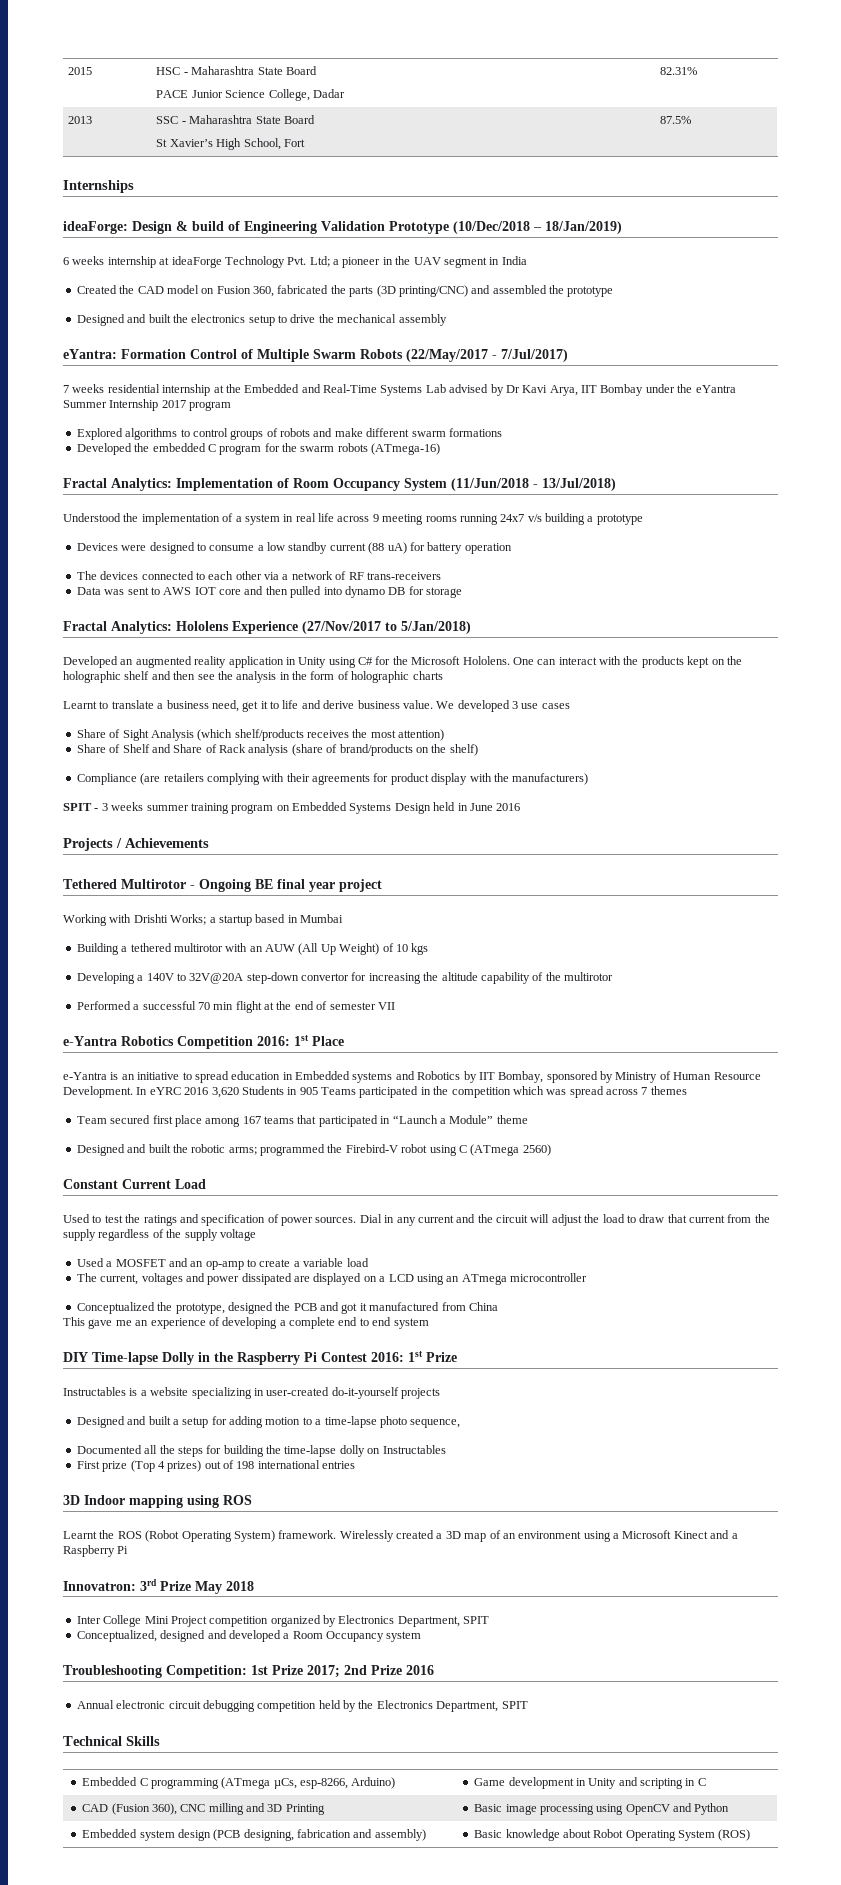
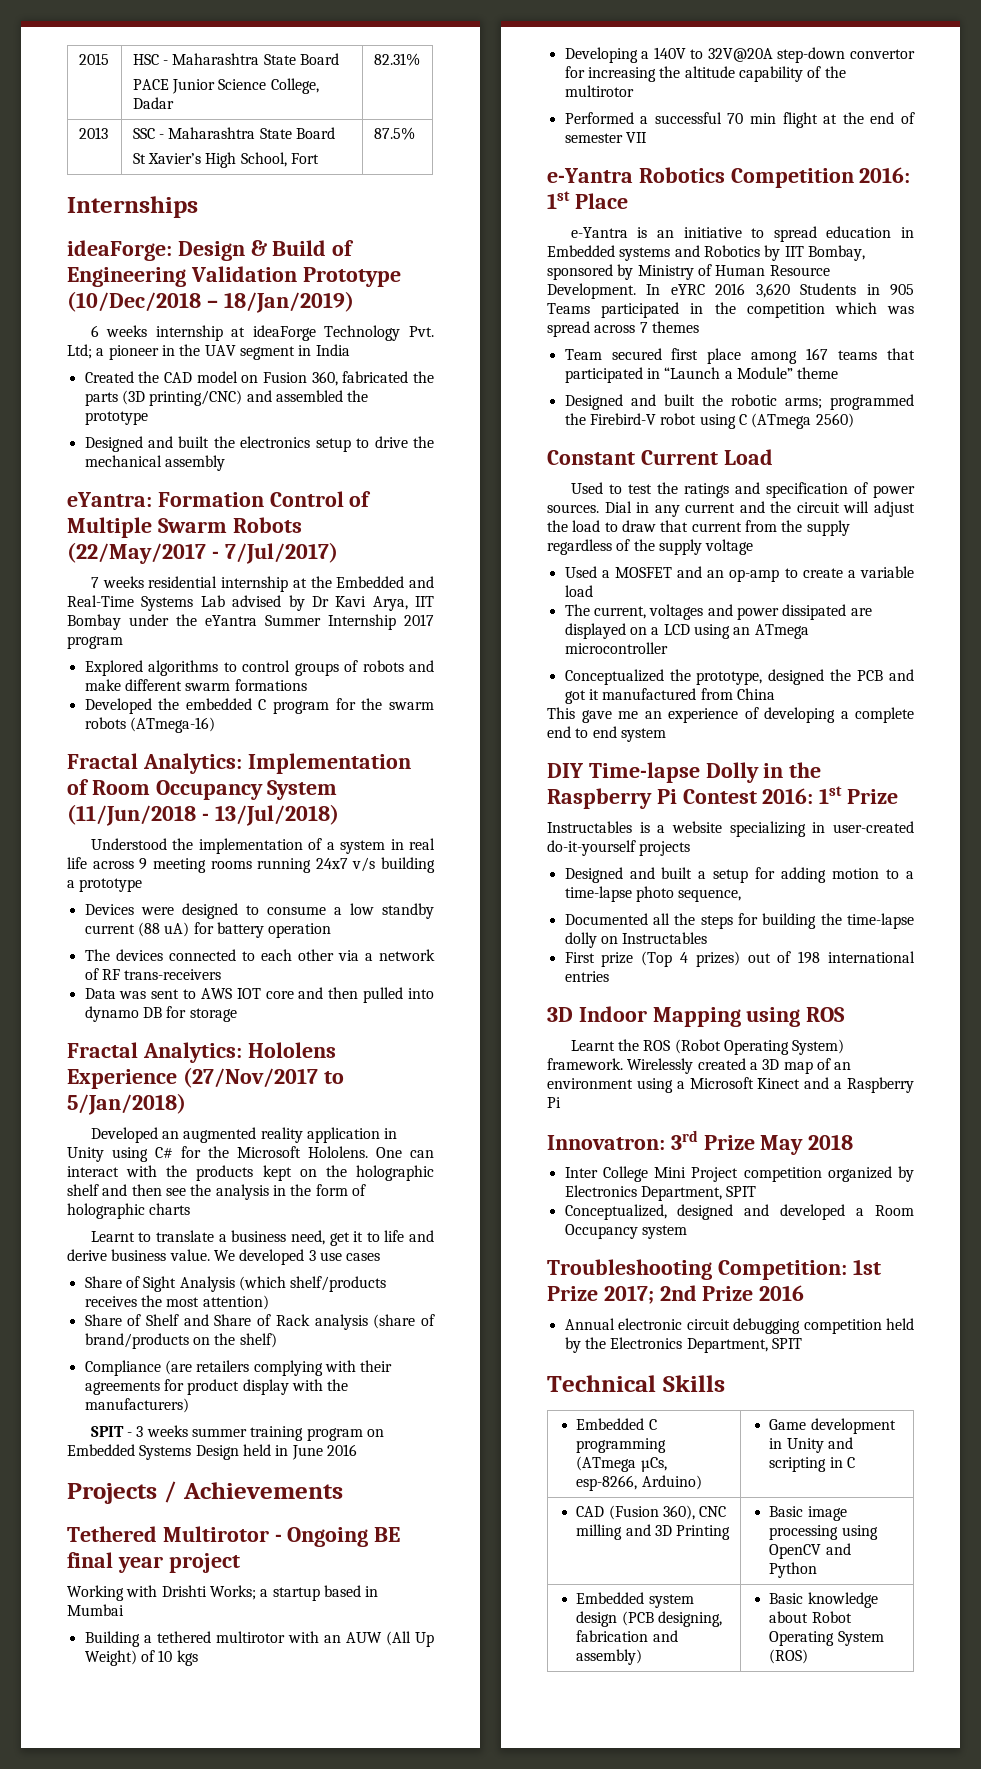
[192,221,224,231] build -> [272,240,327,256] Build
[129,1495,183,1508] mapping -> [652,1007,741,1027] Mapping

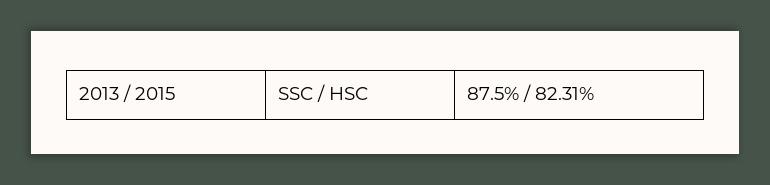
(78, 59) none -> [78,84,131,102] 2013 /
(109, 59) none -> [277,84,325,102] SSC /
[163,53,339,65] [132,78,319,94] [132,97,174,109] [373,53,420,66] [78,127,108,139] [132,127,335,139] [132,152,319,168] [373,127,415,140] [67,196,198,218] [67,240,355,261] [67,266,401,287] [67,291,354,313] [90,325,435,341] [67,344,350,360] [84,371,435,386] [84,390,369,406] [84,411,148,425] [84,436,435,452] [84,455,225,471] [67,491,372,507] [67,517,302,538] [67,542,338,564] [90,576,434,592] [67,595,434,611] [67,614,434,630] [67,636,123,649] [84,660,434,676] [84,679,307,691] [84,698,434,714] [84,717,215,733] [67,753,411,774] [67,779,338,800] [67,804,339,826] [90,838,435,854] [67,857,435,873] [67,878,143,892] [84,903,435,919] [84,922,332,938] [84,949,436,961] [84,968,222,980] [84,987,434,1003] [84,1006,237,1022] [67,1042,336,1063] [67,1067,344,1089] [67,1093,186,1115] [90,1127,398,1143] [67,1146,434,1162] [67,1165,434,1181] [67,1184,366,1200] [67,1203,191,1219] [90,1230,434,1246] [67,1249,381,1265] [84,1276,387,1292] [84,1295,269,1310] [84,1314,435,1330] [84,1333,277,1349] [84,1360,393,1376] [84,1379,349,1395] [84,1398,189,1413] [90,1425,385,1441] [67,1444,357,1460] [67,1481,343,1504] [67,1526,401,1547] [67,1552,240,1573] [67,1585,379,1601] [67,1604,124,1616] [84,1631,435,1647] [84,1650,198,1666] [564,47,915,63] [564,66,846,82] [564,85,634,97] [564,112,915,128] [564,132,647,143] [547,167,911,188] [547,191,628,209] [570,226,914,242] [547,245,865,261] [547,264,830,280] [547,283,914,299] [547,302,915,318] [547,321,699,337] [564,348,915,364] [564,367,839,383] [564,394,914,410] [564,413,854,429] [547,449,773,465] [570,482,915,498] [547,501,915,517] [547,520,850,536] [547,539,754,555] [564,566,914,582] [564,585,593,597] [564,604,872,620] [564,623,809,639] [564,642,668,654] [564,669,914,685] [564,688,775,704] [547,707,914,723] [547,726,666,742] [547,762,822,783] [547,786,899,809] [547,821,914,837] [547,840,691,856] [564,867,914,883] [564,886,742,902] [564,913,914,929] [564,932,708,948] [564,951,915,967] [564,971,609,982] [547,1006,846,1027] [570,1039,845,1055] [547,1058,852,1074] [547,1077,914,1093] [547,1097,561,1108] [547,1130,854,1155] [564,1166,914,1182] [564,1185,757,1201] [564,1204,914,1220] [564,1224,687,1239] [547,1259,881,1280] [547,1285,805,1304] [564,1318,914,1334] [564,1337,802,1353] [547,1375,725,1392] [576,1418,657,1430] [576,1438,667,1453] [576,1456,667,1472] [576,1475,702,1491] [769,1418,896,1434] [769,1437,853,1453] [769,1457,855,1472] [576,1505,727,1520] [576,1524,731,1540] [769,1506,847,1521] [769,1525,878,1540] [769,1543,851,1559] [769,1562,818,1578] [576,1592,694,1608] [576,1611,722,1627] [576,1630,678,1642] [576,1649,643,1665] [769,1592,878,1608] [769,1611,852,1623] [769,1631,884,1646] [769,1649,809,1664] - Maharashtra State Board // PACE Junior Science College, Dadar | 82.31% // 2013 | SSC - Maharashtra State Board // St Xavier’s High School, Fort | 87.5% // Internships // ideaForge: Design & Build of Engineering Validation Prototype (10/Dec/2018 – 18/Jan/2019) // 6 weeks internship at ideaForge Technology Pvt. Ltd; a pioneer in the UAV segment in India // Created the CAD model on Fusion 360, fabricated the parts (3D printing/CNC) and assembled the prototype // Designed and built the electronics setup to drive the mechanical assembly // eYantra: Formation Control of Multiple Swarm Robots (22/May/2017 - 7/Jul/2017) // 7 weeks residential internship at the Embedded and Real-Time Systems Lab advised by Dr Kavi Arya, IIT Bombay under the eYantra Summer Internship 2017 program // Explored algorithms to control groups of robots and make different swarm formations // Developed the embedded C program for the swarm robots (ATmega-16) // Fractal Analytics: Implementation of Room Occupancy System (11/Jun/2018 - 13/Jul/2018) // Understood the implementation of a system in real life across 9 meeting rooms running 24x7 v/s building a prototype // Devices were designed to consume a low standby current (88 uA) for battery operation // The devices connected to each other via a network of RF trans-receivers // Data was sent to AWS IOT core and then pulled into dynamo DB for storage // Fractal Analytics: Hololens Experience (27/Nov/2017 to 5/Jan/2018) // Developed an augmented reality application in Unity using C# for the Microsoft Hololens. One can interact with the products kept on the holographic shelf and then see the analysis in the form of holographic charts // Learnt to translate a business need, get it to life and derive business value. We developed 3 use cases // Share of Sight Analysis (which shelf/products receives the most attention) // Share of Shelf and Share of Rack analysis (share of brand/products on the shelf) // Compliance (are retailers complying with their agreements for product display with the manufacturers) // SPIT - 3 weeks summer training program on Embedded Systems Design held in June 2016 // Projects / Achievements // Tethered Multirotor - Ongoing BE final year project // Working with Drishti Works; a startup based in Mumbai // Building a tethered multirotor with an AUW (All Up Weight) of 10 kgs // Developing a 140V to 32V@20A step-down convertor for increasing the altitude capability of the multirotor // Performed a successful 70 min flight at the end of semester VII // e-Yantra Robotics Competition 2016: 1st Place // e-Yantra is an initiative to spread education in Embedded systems and Robotics by IIT Bombay, sponsored by Ministry of Human Resource Development. In eYRC 2016 3,620 Students in 905 Teams participated in the competition which was spread across 7 themes // Team secured first place among 167 teams that participated in “Launch a Module” theme // Designed and built the robotic arms; programmed the Firebird-V robot using C (ATmega 2560) // Constant Current Load // Used to test the ratings and specification of power sources. Dial in any current and the circuit will adjust the load to draw that current from the supply regardless of the supply voltage // Used a MOSFET and an op-amp to create a variable load // The current, voltages and power dissipated are displayed on a LCD using an ATmega microcontroller // Conceptualized the prototype, designed the PCB and got it manufactured from China // This gave me an experience of developing a complete end to end system // DIY Time-lapse Dolly in the Raspberry Pi Contest 2016: 1st Prize // Instructables is a website specializing in user-created do-it-yourself projects // Designed and built a setup for adding motion to a time-lapse photo sequence, // Documented all the steps for building the time-lapse dolly on Instructables // First prize (Top 4 prizes) out of 198 international entries // 3D Indoor Mapping using ROS // Learnt the ROS (Robot Operating System) framework. Wirelessly created a 3D map of an environment using a Microsoft Kinect and a Raspberry Pi // Innovatron: 3rd Prize May 2018 // Inter College Mini Project competition organized by Electronics Department, SPIT // Conceptualized, designed and developed a Room Occupancy system // Troubleshooting Competition: 1st Prize 2017; 2nd Prize 2016 // Annual electronic circuit debugging competition held by the Electronics Department, SPIT // Technical Skills // Embedded C programming (ATmega µCs, esp-8266, Arduino) | Game development in Unity and scripting in C // CAD (Fusion 360), CNC milling and 3D Printing | Basic image processing using OpenCV and Python // Embedded system design (PCB designing, fabrication and assembly) | Basic knowledge about Robot Operating System (ROS) -> [466,84,594,102] | 87.5% / 82.31%

